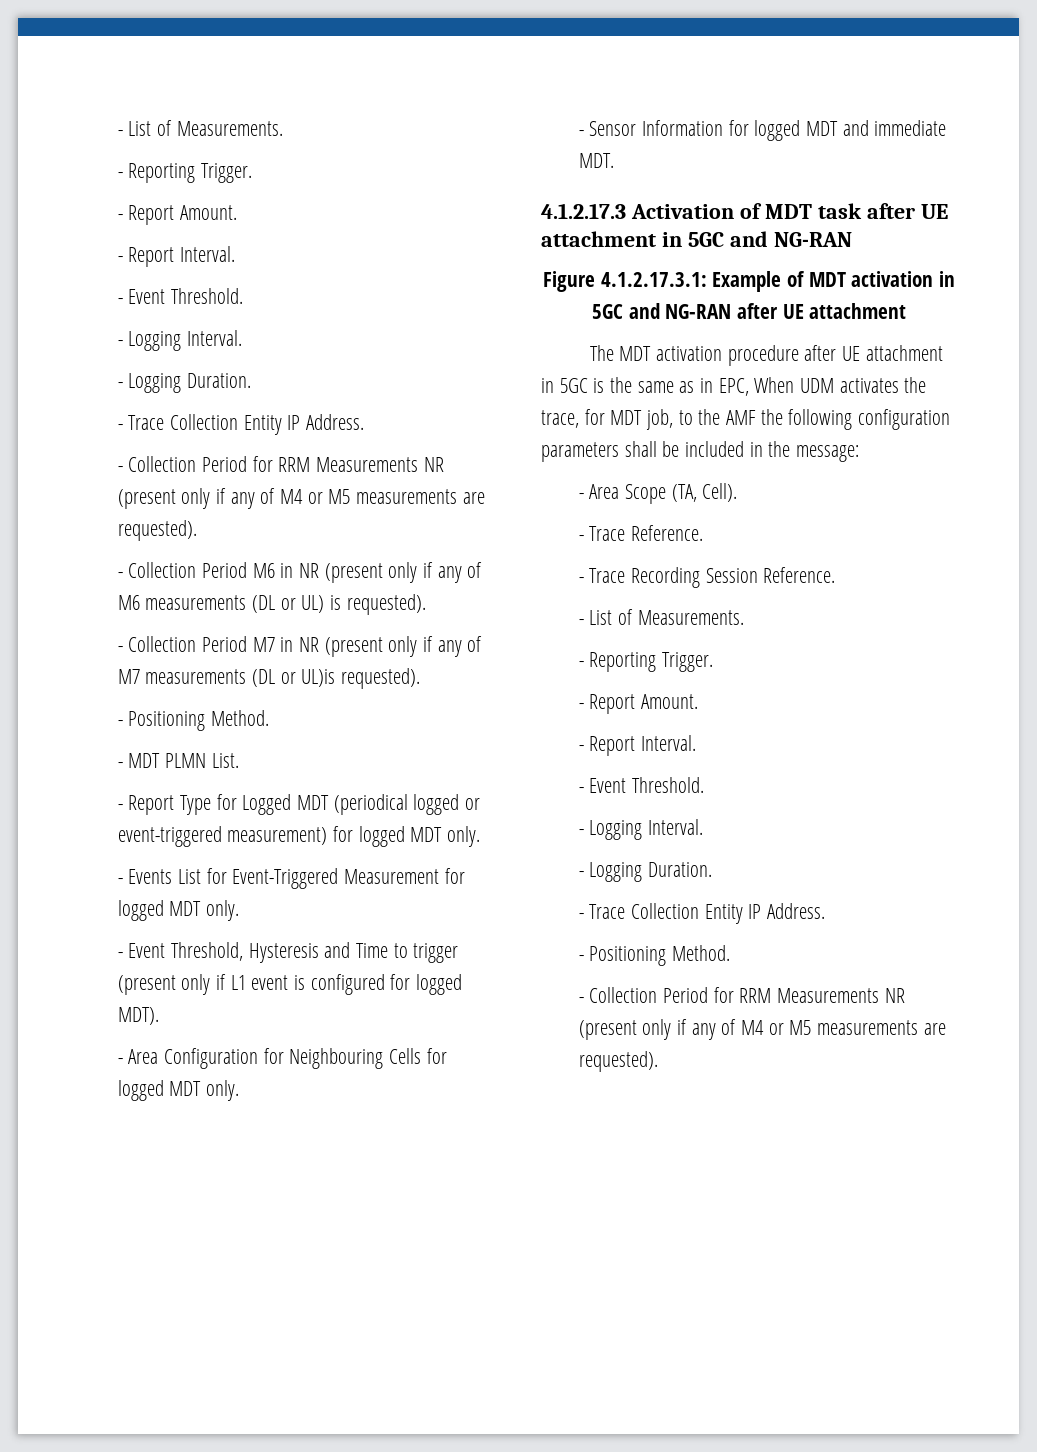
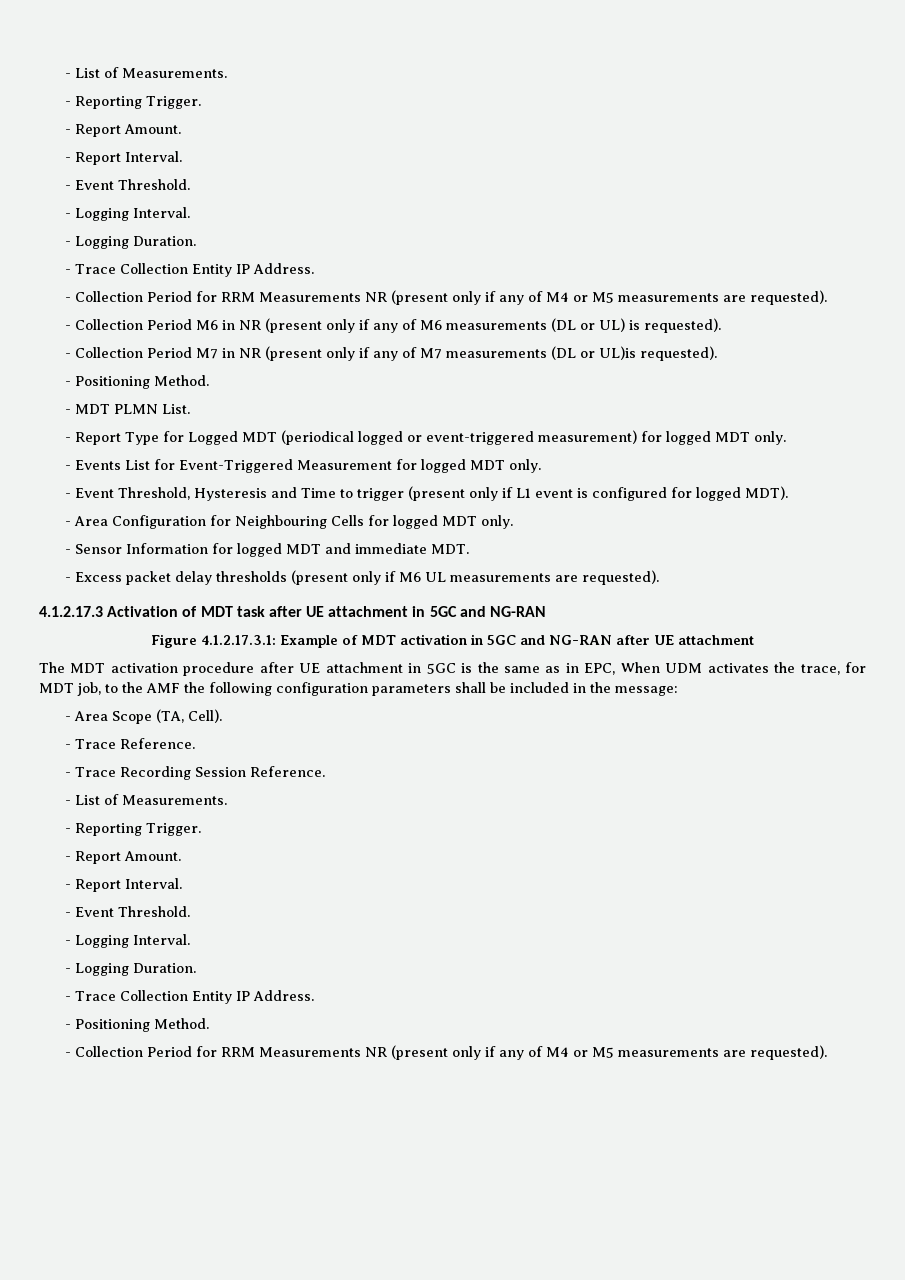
(614, 160) none -> [65,570,660,585] // - Excess packet delay thresholds (present only if M6 UL measurements are requested).

